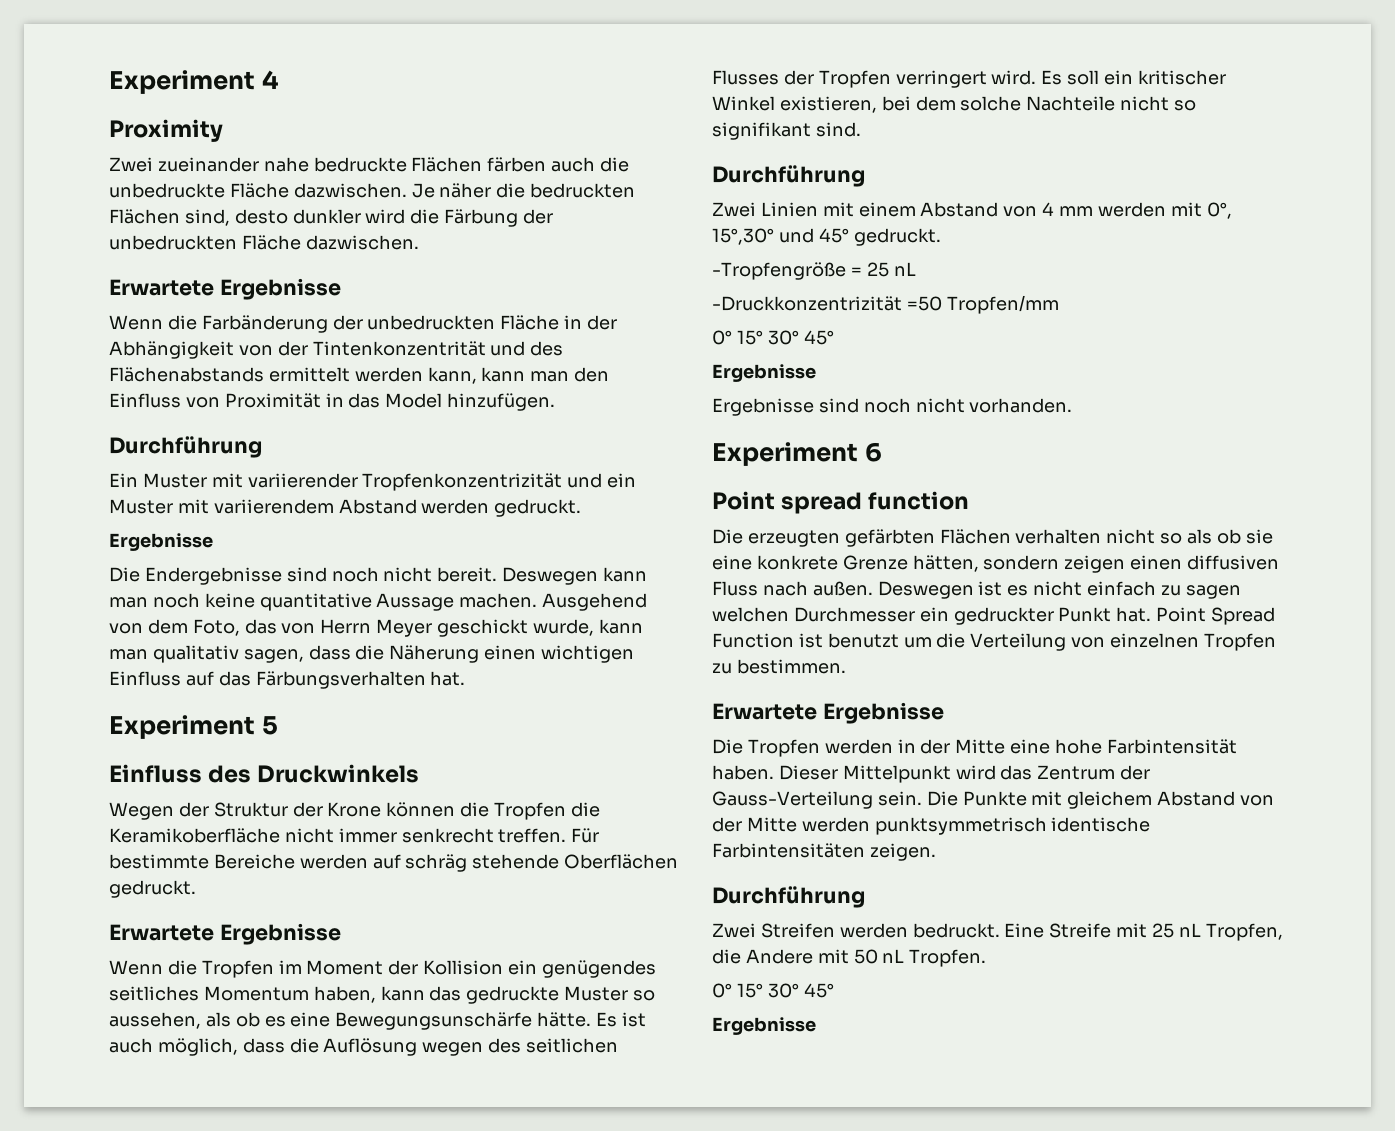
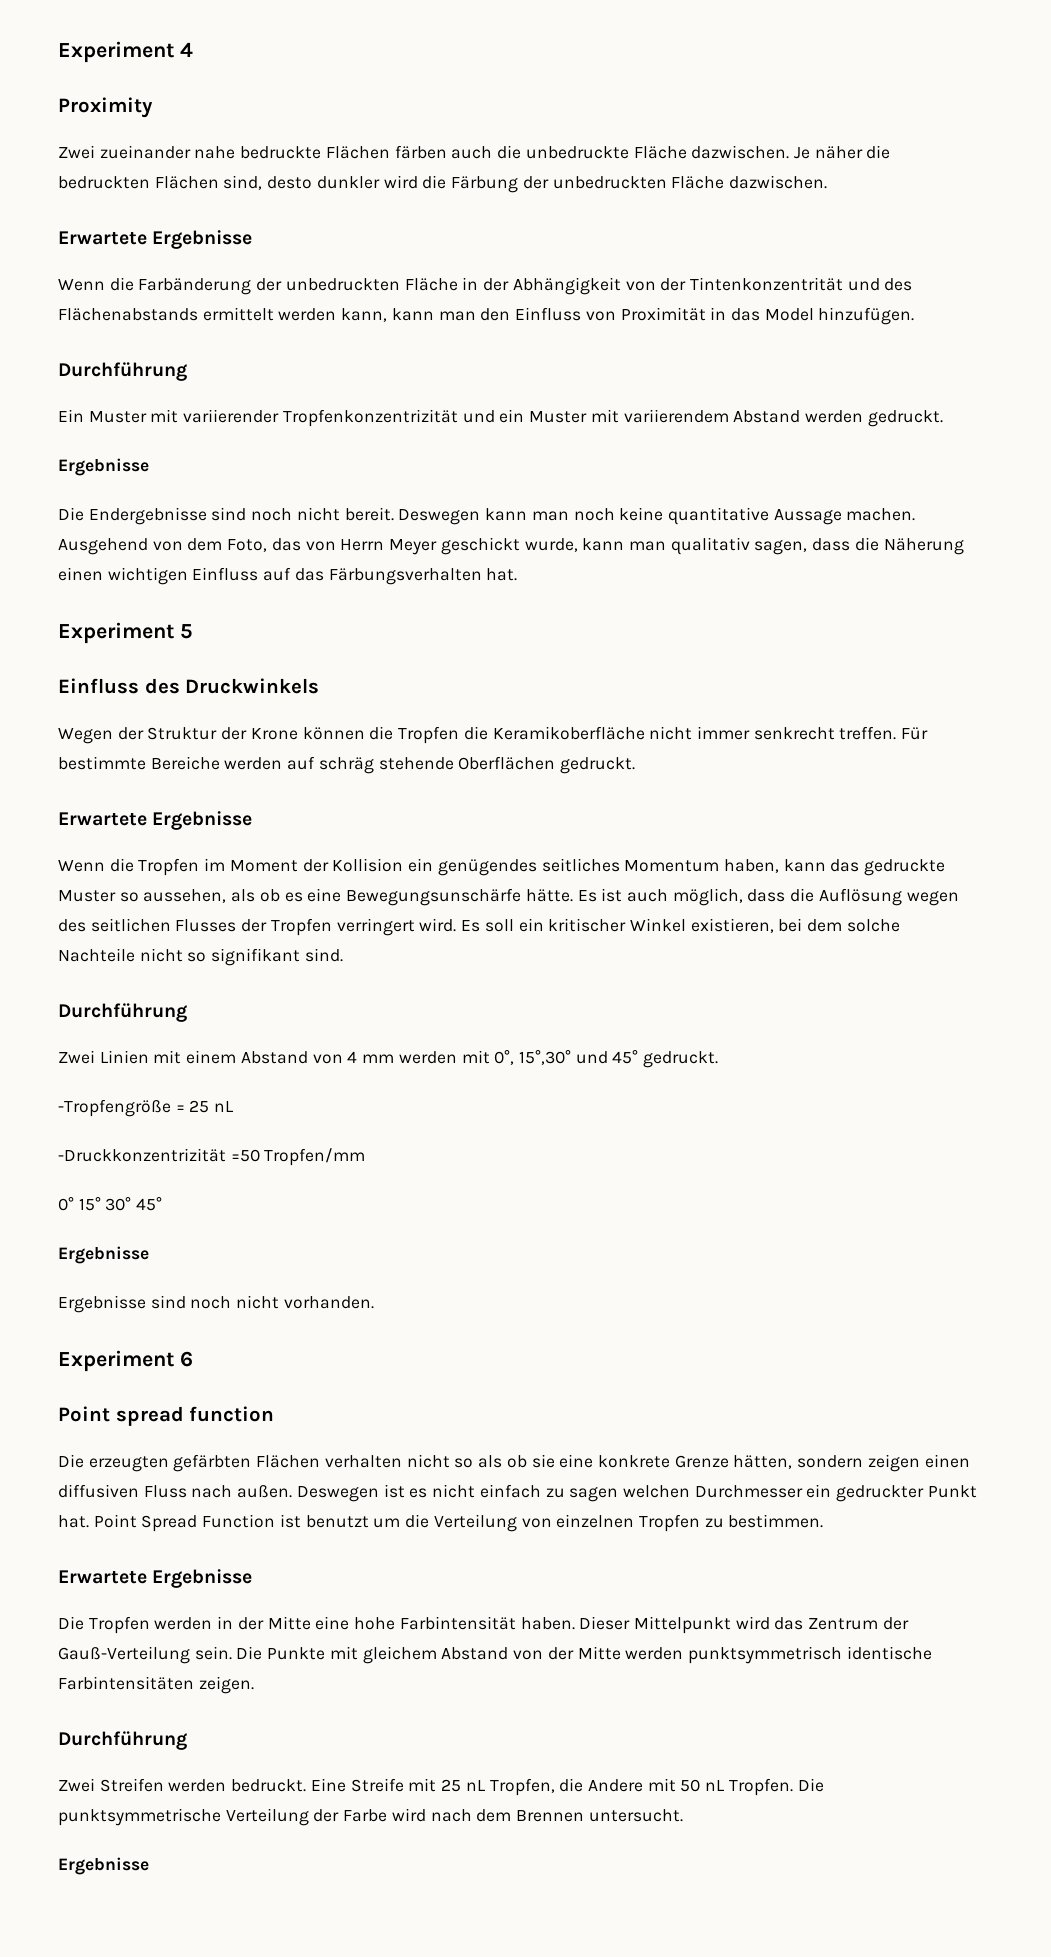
[712,791,873,809] Gauss-Verteilung -> [58,1646,190,1664] Gauß-Verteilung
[712,983,834,998] // 0° 15° 30° 45° -> [797,1778,824,1792] [58,1808,683,1826] Die punktsymmetrische Verteilung der Farbe wird nach dem Brennen untersucht.

